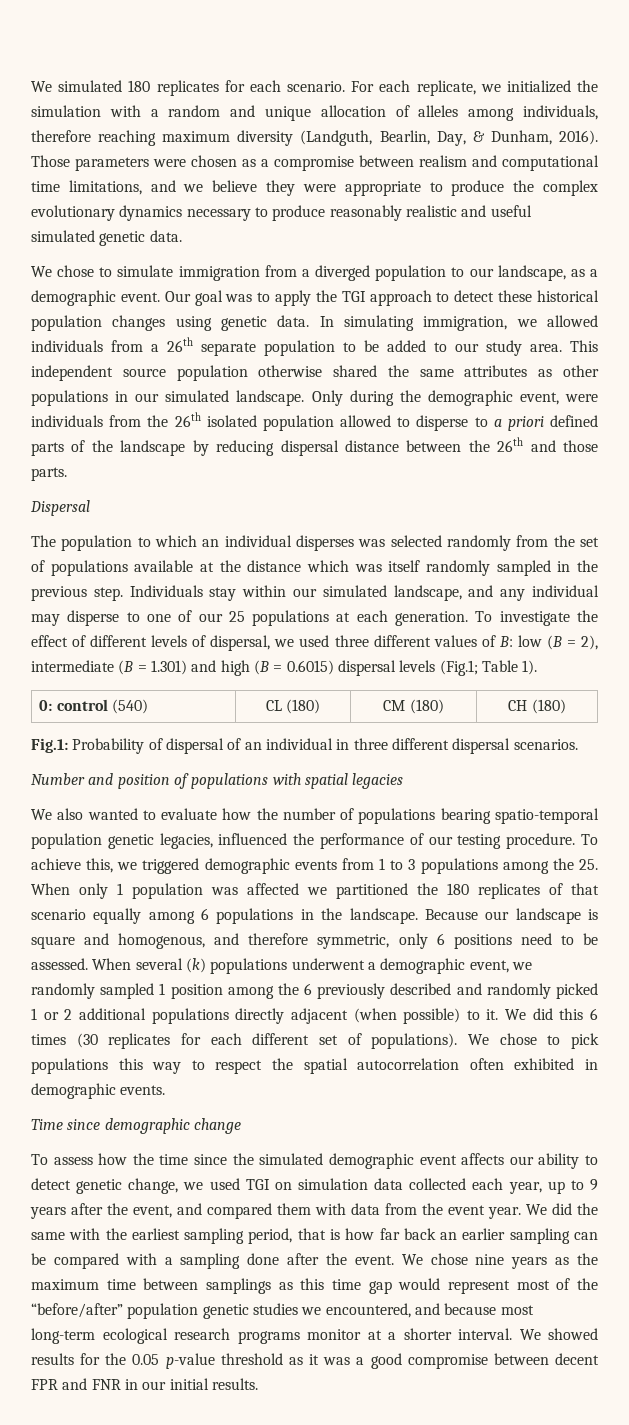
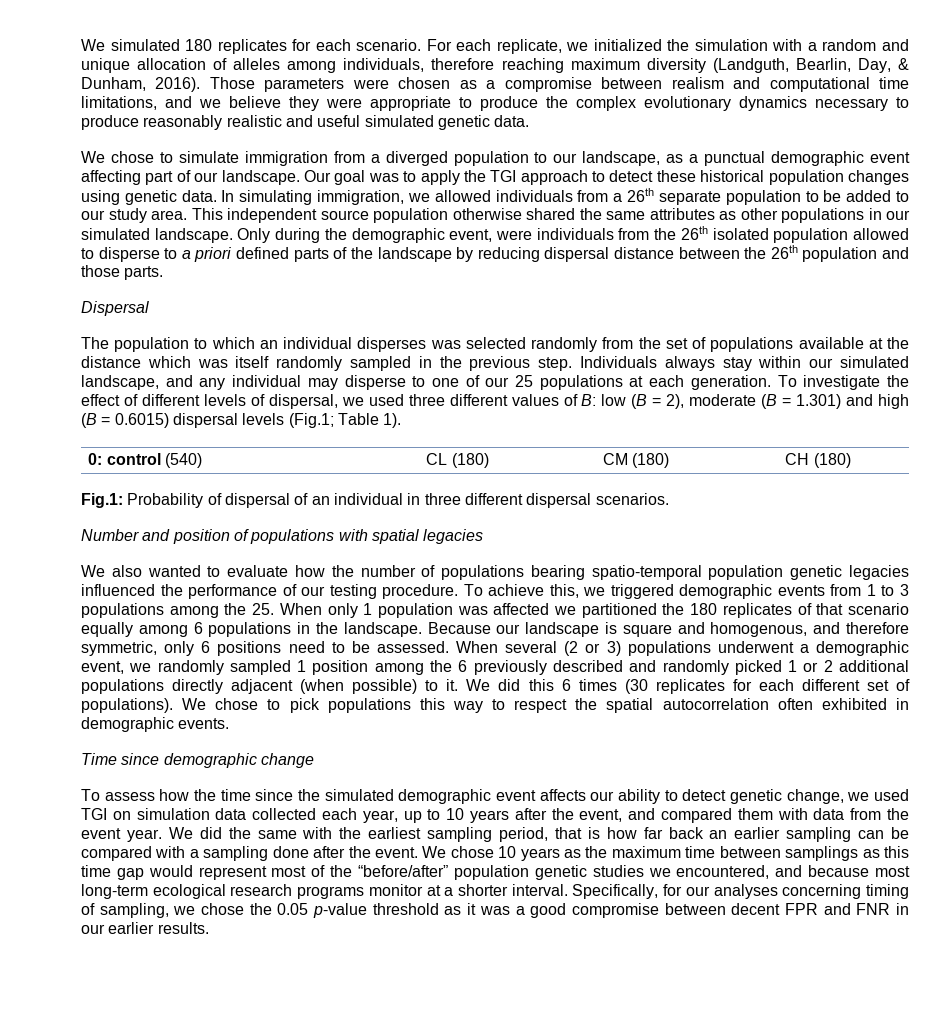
[31,290,160,306] demographic event. -> [704,151,910,166] [81,170,300,185] punctual demographic event affecting part of our landscape.
(524, 444) none -> [802,247,878,262] population
(203, 591) none -> [664,356,715,371] always
[31,660,114,672] intermediate -> [689,394,757,406] moderate
[159,833,213,849] legacies, -> [849,565,910,580] legacies
[185,958,206,973] (k) -> [564,641,621,656] (2 or 3)
[590,1179,598,1191] 9 -> [446,808,465,820] 10
[475,1254,505,1265] nine -> [498,846,517,858] 10
[519,1328,598,1340] [31,1353,101,1365] We showed results for -> [572,884,909,899] [81,903,245,918] Specifically, for our analyses concerning timing of sampling, we chose
[169,1378,209,1390] initial -> [108,922,155,934] earlier

